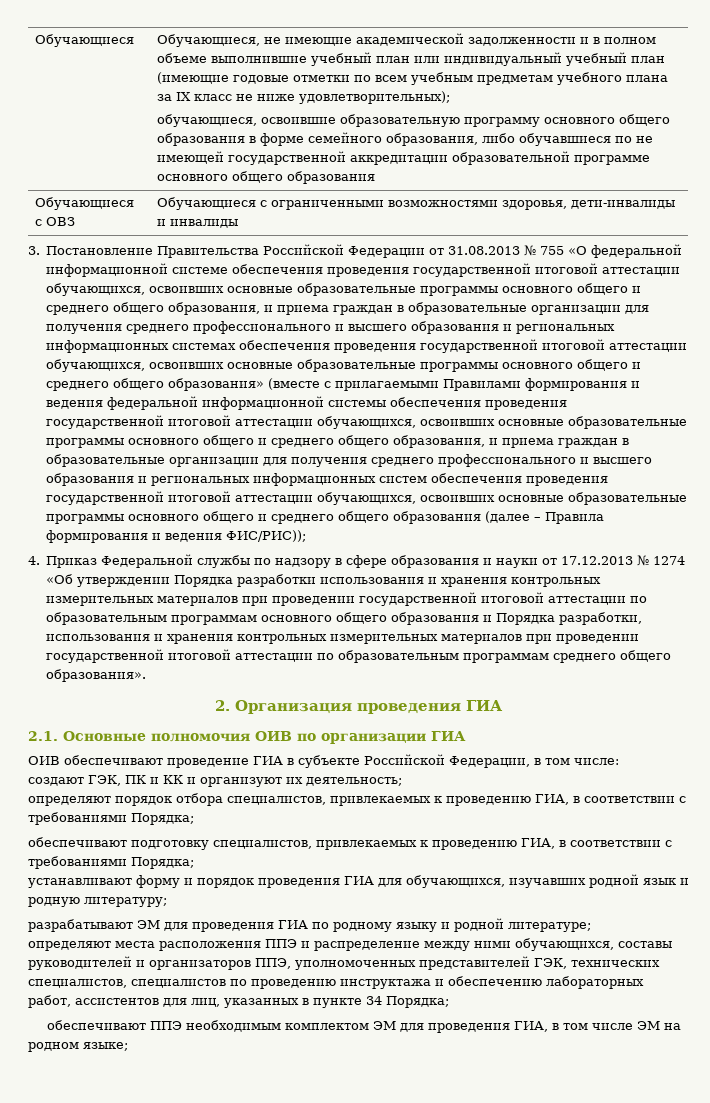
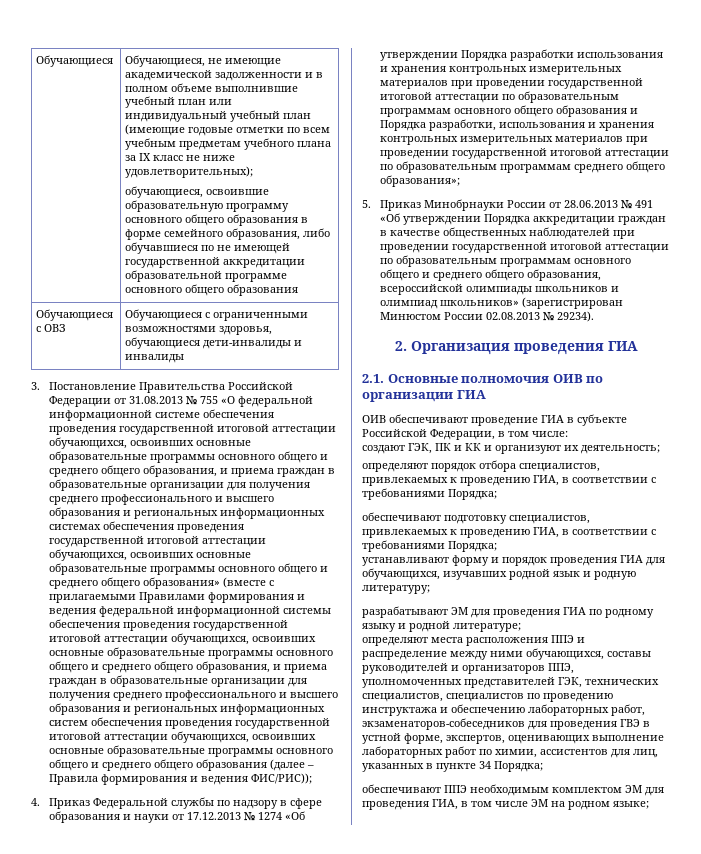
(567, 205) none -> [125,337,201,349] обучающиеся
[46,669,147,682] образования». -> [380,175,461,187] [362,199,654,211] [380,213,667,225] [380,227,636,239] [380,242,670,253] [380,255,632,267] [380,269,602,281] [380,284,620,295] [380,297,624,309] [380,311,595,322] образования»; // 5. Приказ Минобрнауки России от 28.06.2013 № 491 «Об утверждении Порядка аккредитации граждан в качестве общественных наблюдателей при проведении государственной итоговой аттестации по образовательным программам основного общего и среднего общего образования, всероссийской олимпиады школьников и олимпиад школьников» (зарегистрирован Минюстом России 02.08.2013 № 29234).
(71, 1001) none -> [362,718,650,730] [362,733,664,744] [362,746,537,758] экзаменаторов-собеседников для проведения ГВЭ в устной форме, экспертов, оценивающих выполнение лабораторных работ по химии,

